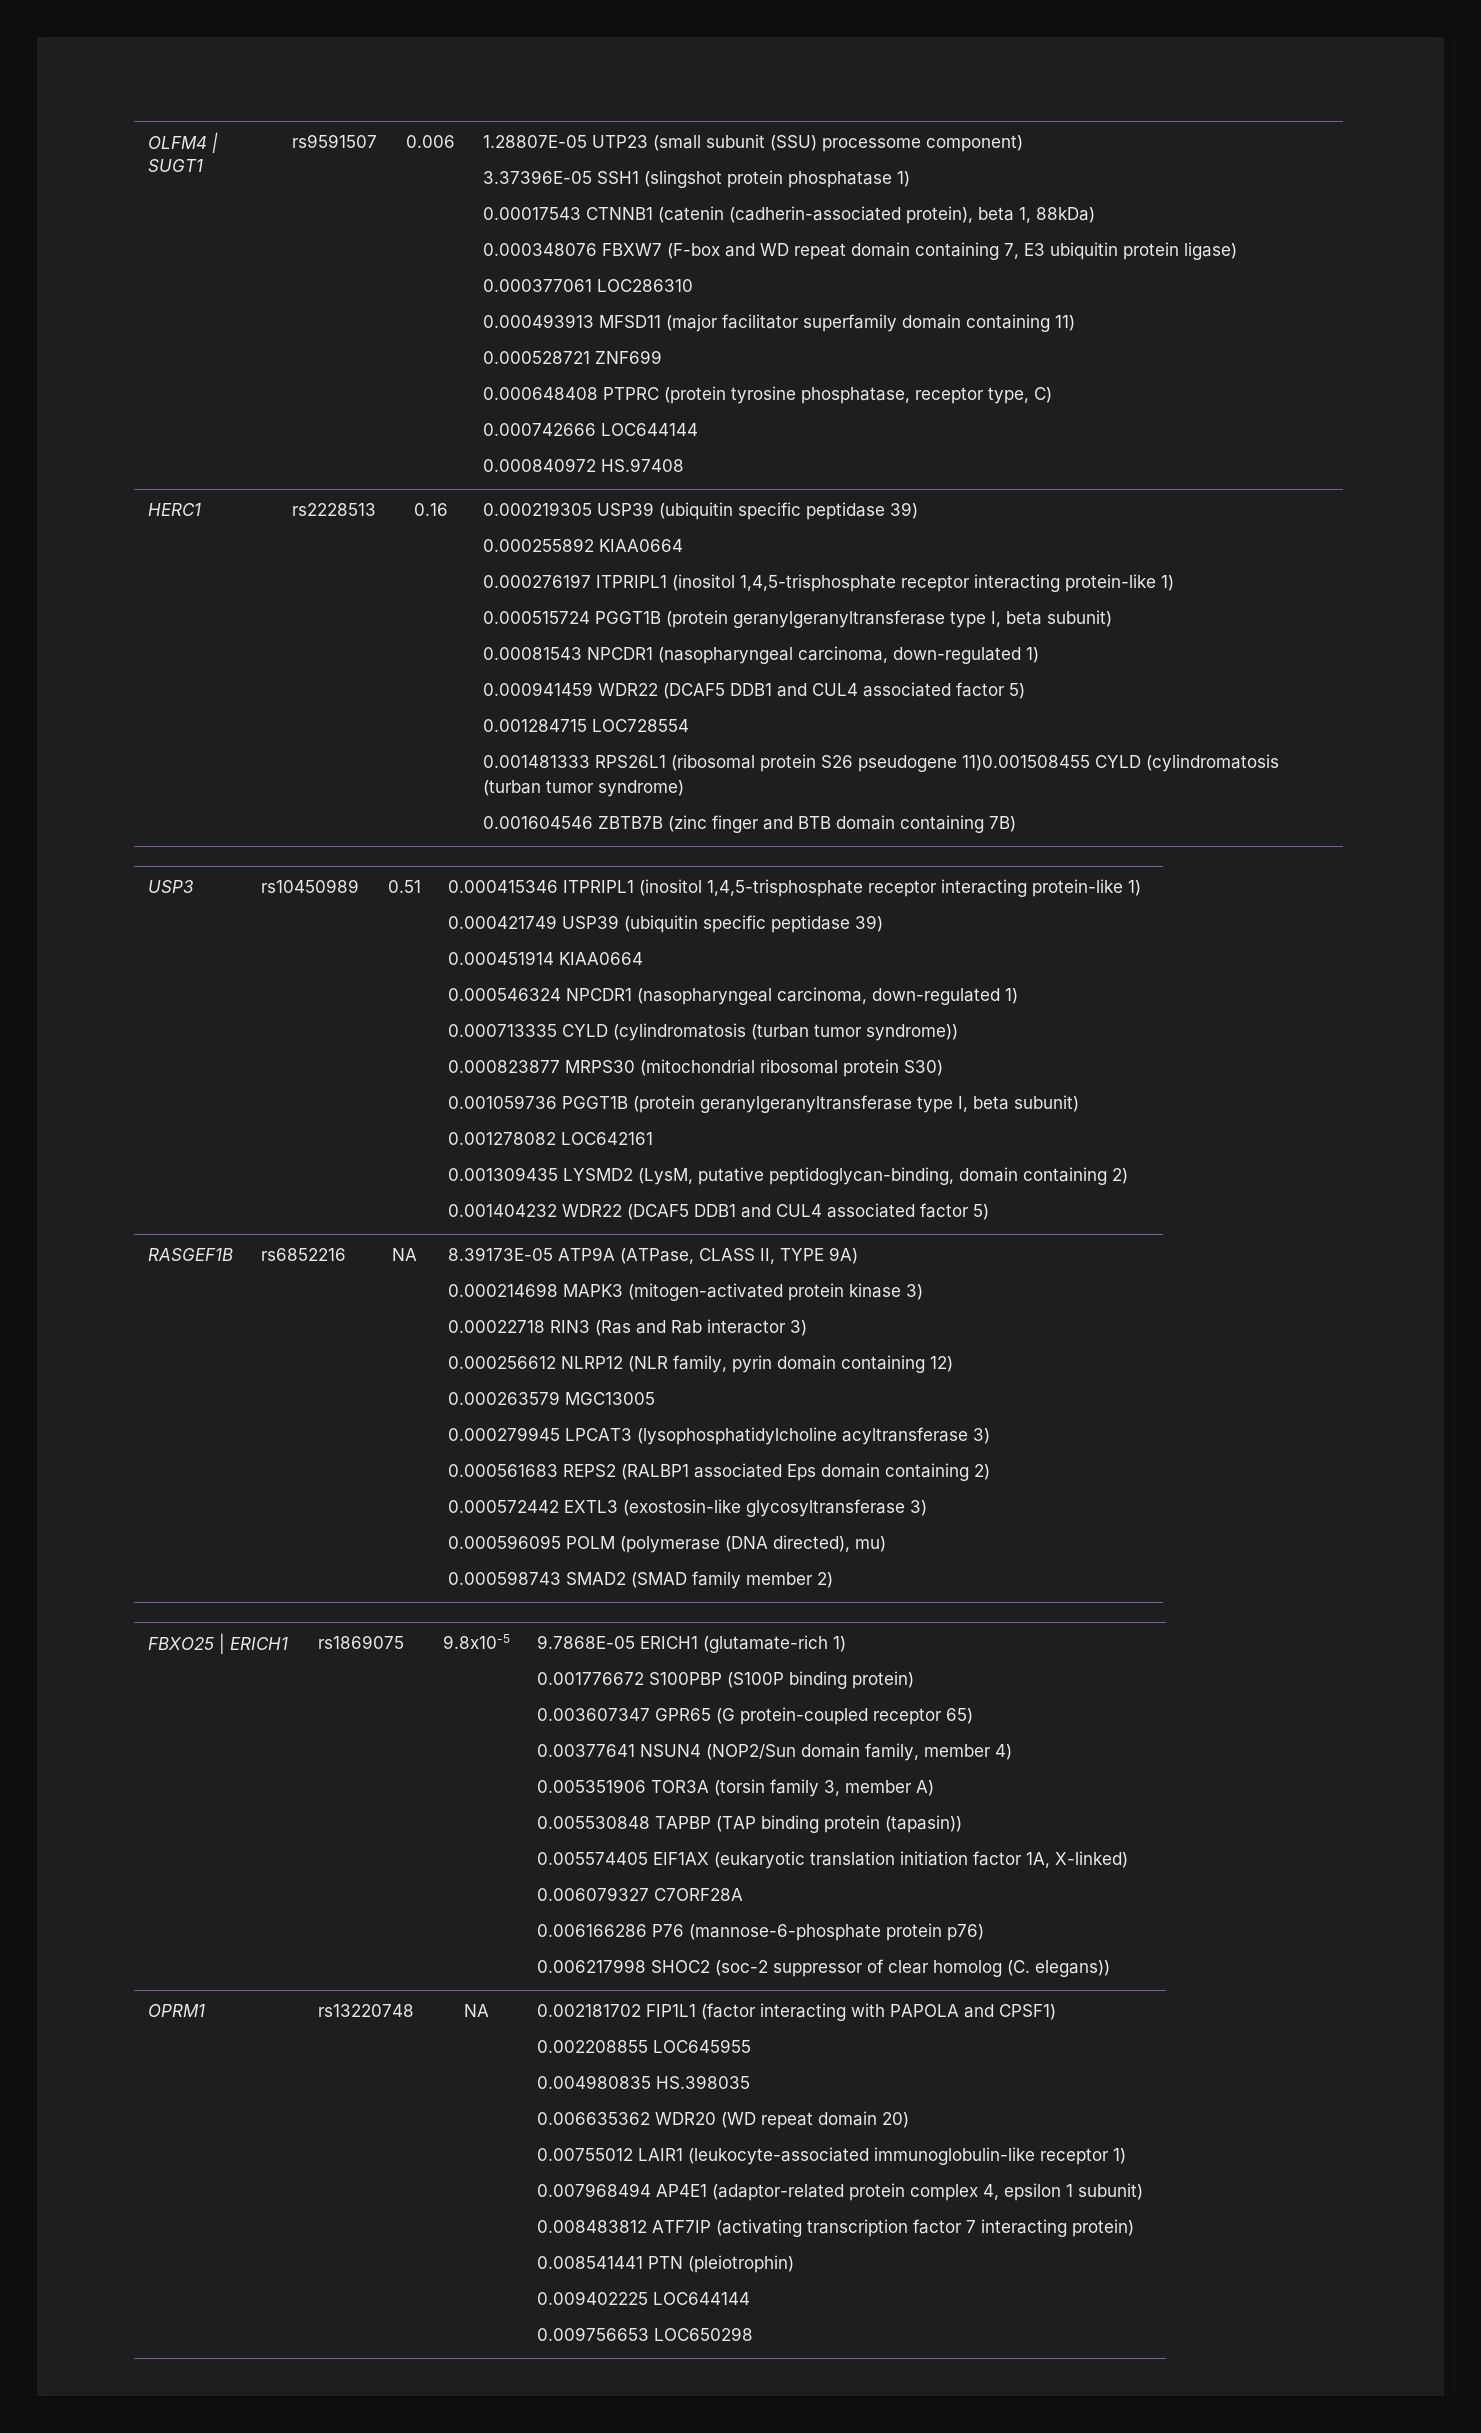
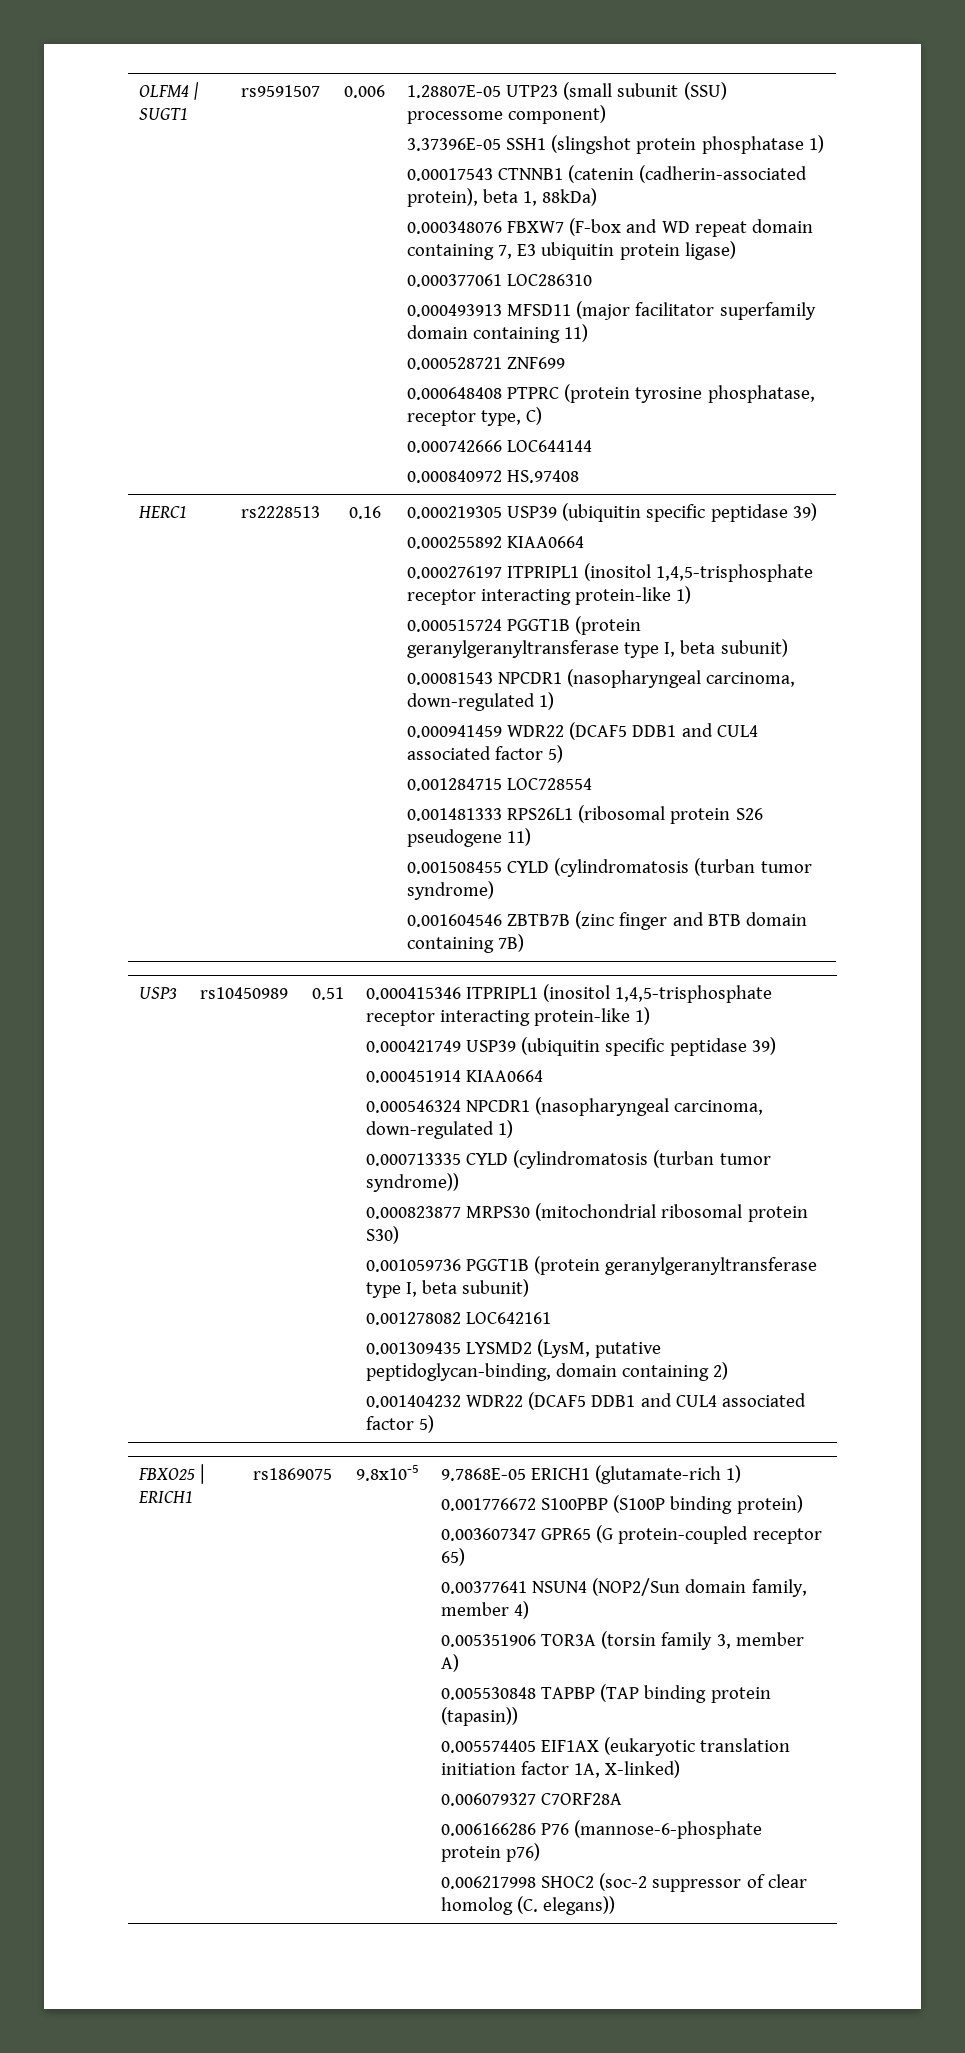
[961,755,1090,771] 11)0.001508455 -> [507,828,532,846] [407,861,503,874] 11) // 0.001508455
[147,1248,233,1261] [260,1248,346,1261] [391,1248,417,1261] [447,1247,858,1264] [447,1283,923,1301] [447,1319,807,1336] [447,1355,953,1373] [447,1391,655,1405] [447,1427,990,1445] [447,1463,990,1481] [447,1499,927,1517] [447,1535,886,1553] [447,1571,833,1589] // RASGEF1B | rs6852216 | NA | 8.39173E-05 ATP9A (ATPase, CLASS II, TYPE 9A) // 0.000214698 MAPK3 (mitogen-activated protein kinase 3) // 0.00022718 RIN3 (Ras and Rab interactor 3) // 0.000256612 NLRP12 (NLR family, pyrin domain containing 12) // 0.000263579 MGC13005 // 0.000279945 LPCAT3 (lysophosphatidylcholine acyltransferase 3) // 0.000561683 REPS2 (RALBP1 associated Eps domain containing 2) // 0.000572442 EXTL3 (exostosin-like glycosyltransferase 3) // 0.000596095 POLM (polymerase (DNA directed), mu) // 0.000598743 SMAD2 (SMAD family member 2) -> (435, 1424) none
[147,2004,205,2017] [317,2004,414,2017] [463,2004,489,2017] [536,2003,1056,2021] [536,2039,751,2053] [536,2075,750,2089] [536,2111,909,2129] [536,2147,1126,2165] [536,2183,1143,2201] [536,2219,1134,2237] [536,2255,794,2273] [536,2291,750,2305] [536,2327,753,2341] // OPRM1 | rs13220748 | NA | 0.002181702 FIP1L1 (factor interacting with PAPOLA and CPSF1) // 0.002208855 LOC645955 // 0.004980835 HS.398035 // 0.006635362 WDR20 (WD repeat domain 20) // 0.00755012 LAIR1 (leukocyte-associated immunoglobulin-like receptor 1) // 0.007968494 AP4E1 (adaptor-related protein complex 4, epsilon 1 subunit) // 0.008483812 ATF7IP (activating transcription factor 7 interacting protein) // 0.008541441 PTN (pleiotrophin) // 0.009402225 LOC644144 // 0.009756653 LOC650298 -> (616, 1905) none

